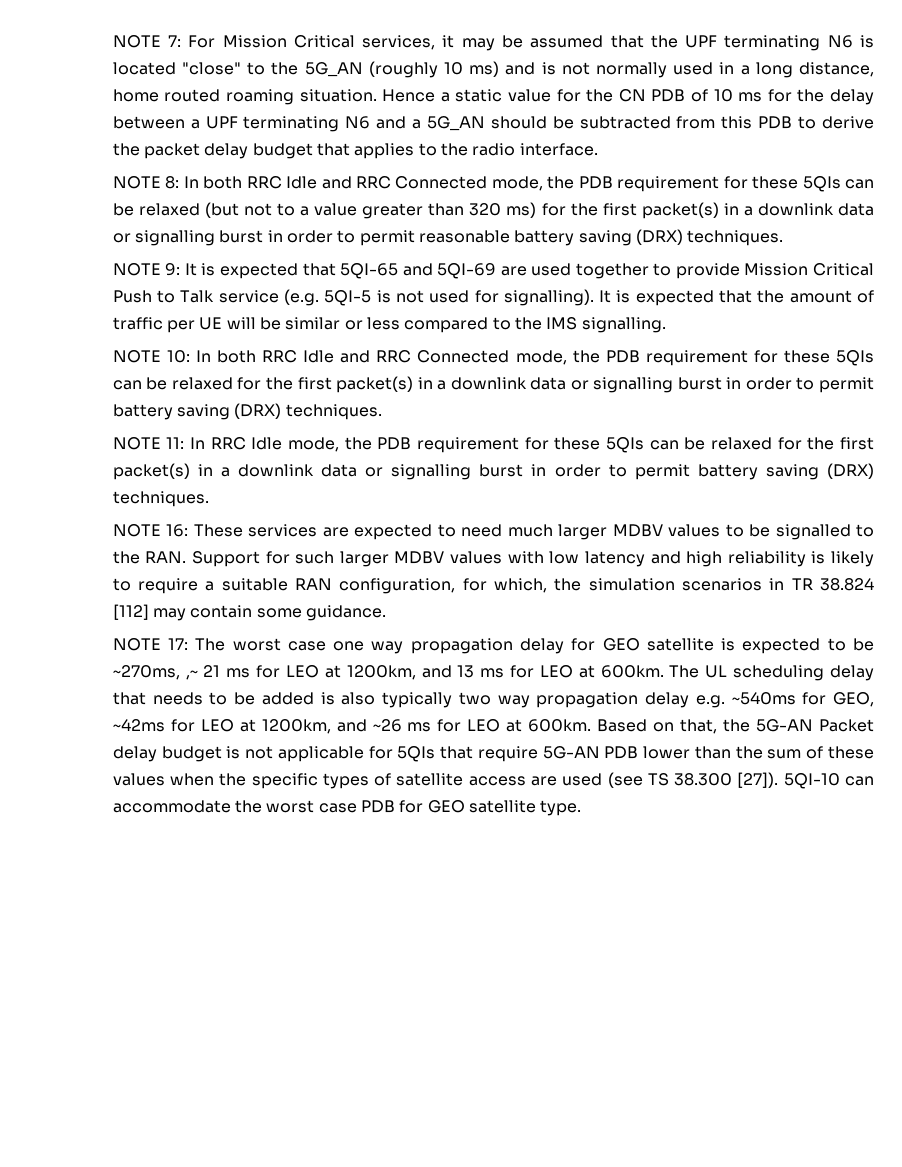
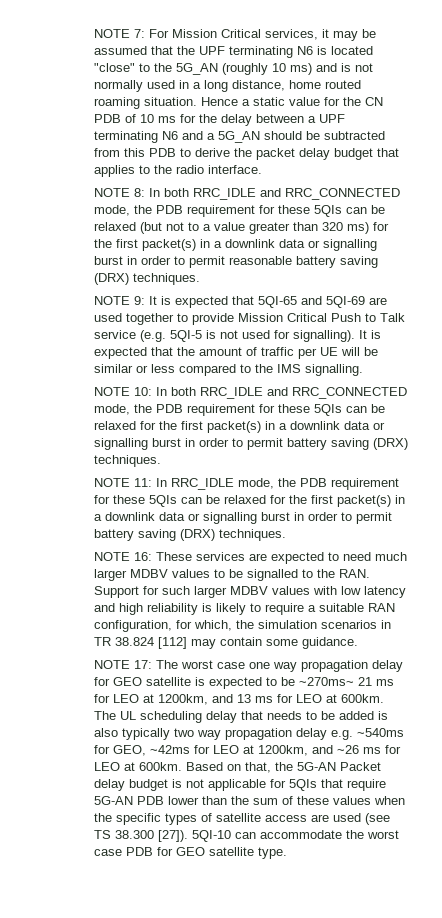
[246,176,488,189] RRC Idle and RRC Connected -> [193,188,401,200] RRC_IDLE and RRC_CONNECTED
[262,350,510,363] RRC Idle and RRC Connected -> [200,387,408,399] RRC_IDLE and RRC_CONNECTED
[210,437,283,450] RRC Idle -> [171,478,235,490] RRC_IDLE
[112,665,198,680] ~270ms, ,~ -> [299,677,355,686] ~270ms~

